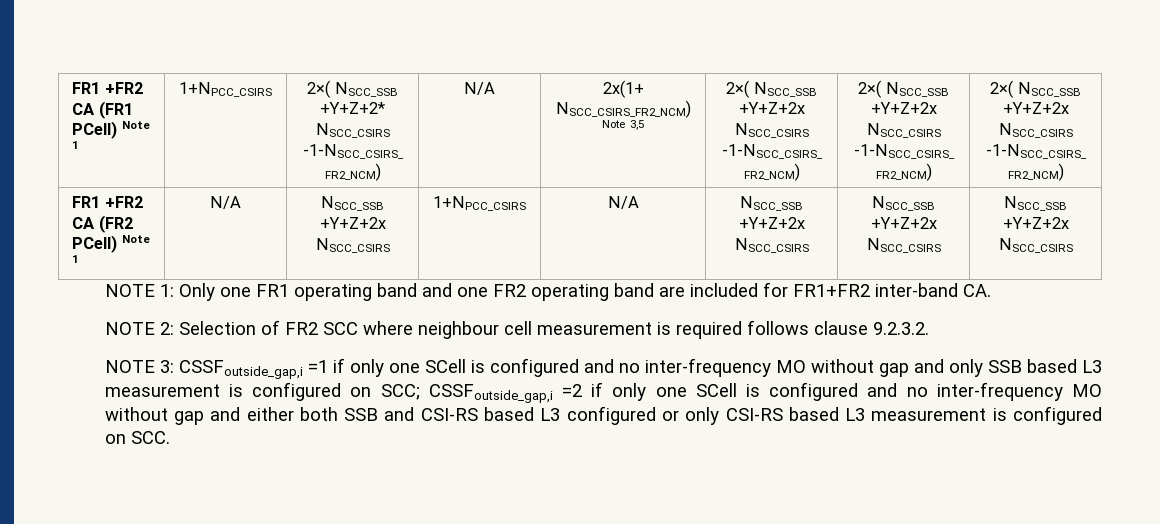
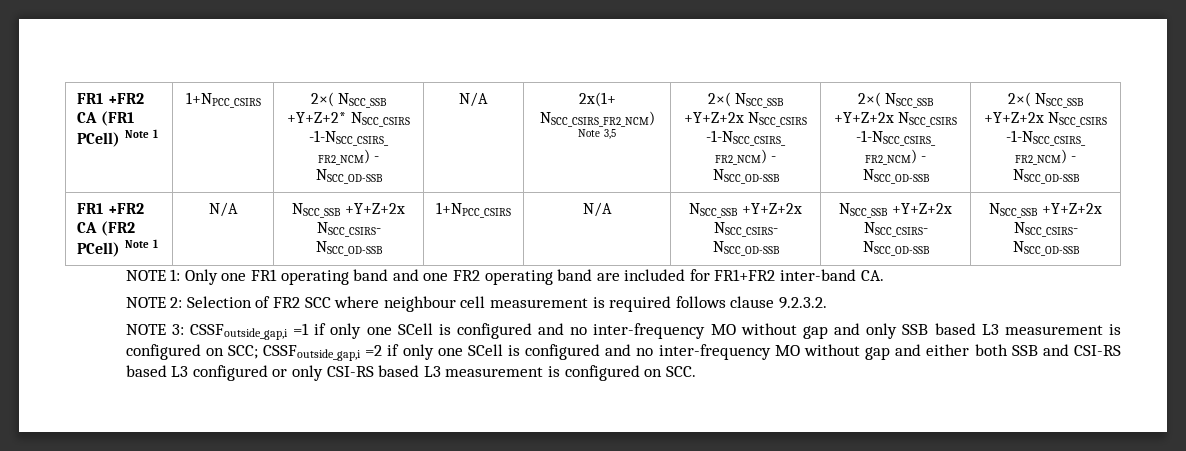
(381, 172) none -> [374,156,380,161] [315,169,383,184] - NSCC_OD-SSB
[858,80,949,98] [870,102,937,114] [866,123,941,138] [853,144,955,159] [875,163,932,181] [990,80,1081,98] [1002,102,1069,114] [998,123,1073,138] [985,144,1087,159] [1007,163,1064,181] | 2×( NSCC_SSB +Y+Z+2x NSCC_CSIRS -1-NSCC_CSIRS_ FR2_NCM) | 2×( NSCC_SSB +Y+Z+2x NSCC_CSIRS -1-NSCC_CSIRS_ FR2_NCM) -> [771,156,777,161] [712,169,780,184] [857,92,935,108] [833,112,958,127] [856,130,936,146] [864,149,927,165] [862,169,930,184] [1007,92,1085,108] [983,112,1108,127] [1006,130,1086,146] [1014,149,1077,165] [1012,169,1080,184] - NSCC_OD-SSB | 2×( NSCC_SSB +Y+Z+2x NSCC_CSIRS -1-NSCC_CSIRS_ FR2_NCM) - NSCC_OD-SSB | 2×( NSCC_SSB +Y+Z+2x NSCC_CSIRS -1-NSCC_CSIRS_ FR2_NCM) - NSCC_OD-SSB
[315,238,390,253] NSCC_CSIRS -> [316,222,381,237] [315,241,383,256] NSCC_CSIRS- NSCC_OD-SSB
[734,238,809,253] [872,196,935,211] [870,217,937,229] [866,238,941,253] [1004,196,1067,211] [1002,217,1069,229] [998,238,1073,253] NSCC_CSIRS | NSCC_SSB +Y+Z+2x NSCC_CSIRS | NSCC_SSB +Y+Z+2x NSCC_CSIRS -> [713,222,778,237] [712,241,780,256] [839,203,952,218] [863,222,928,237] [862,241,930,256] [989,203,1102,218] [1013,222,1078,237] [1012,241,1080,256] NSCC_CSIRS- NSCC_OD-SSB | NSCC_SSB +Y+Z+2x NSCC_CSIRS- NSCC_OD-SSB | NSCC_SSB +Y+Z+2x NSCC_CSIRS- NSCC_OD-SSB

